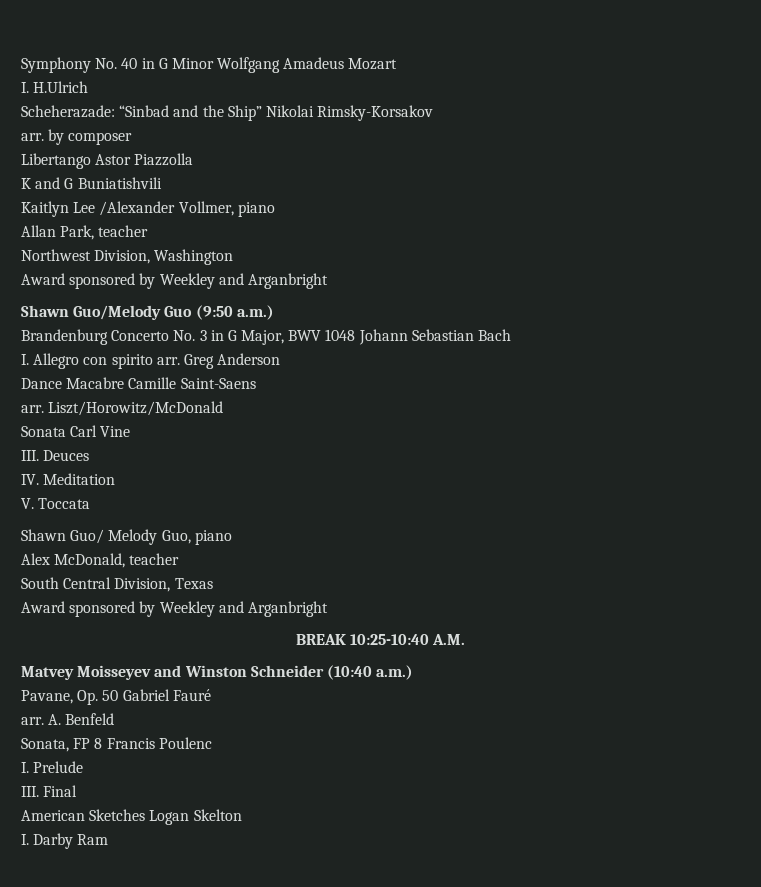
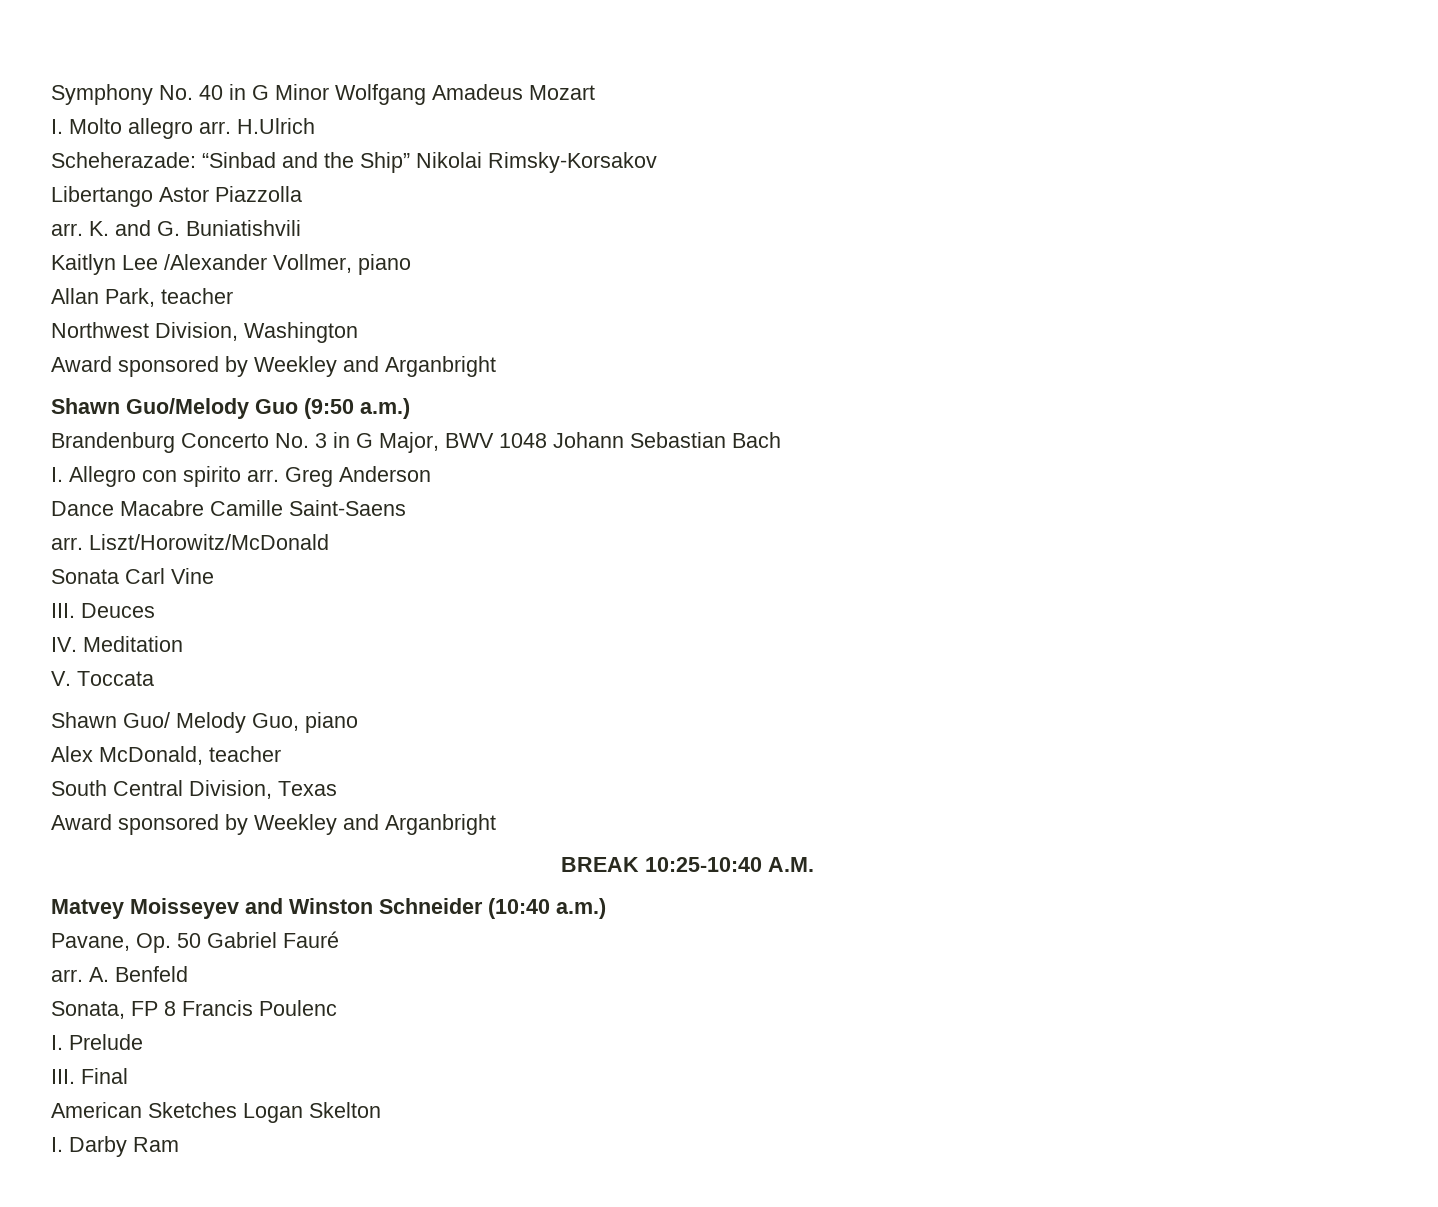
(29, 87) none -> [69,118,231,139] Molto allegro arr.
[21,129,133,145] // arr. by composer -> (657, 162) none
[21,177,74,189] K and G -> [51,220,180,236] arr. K. and G.

